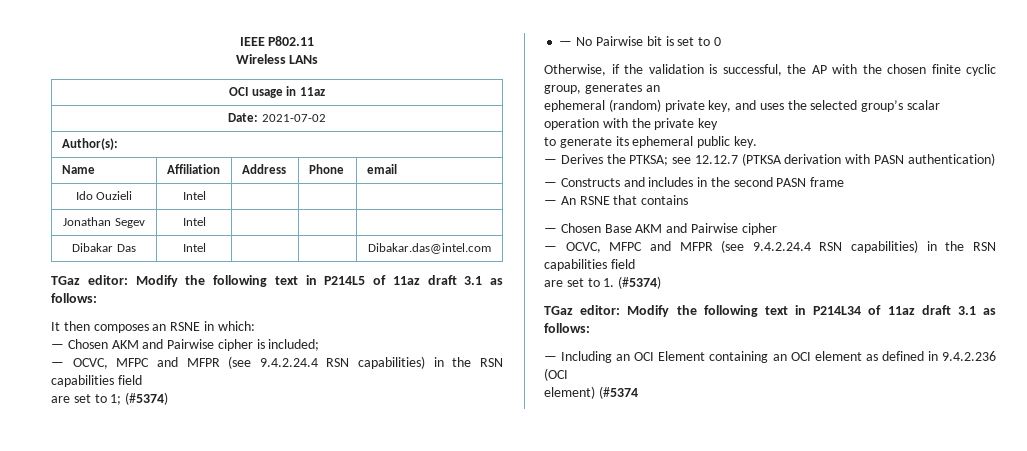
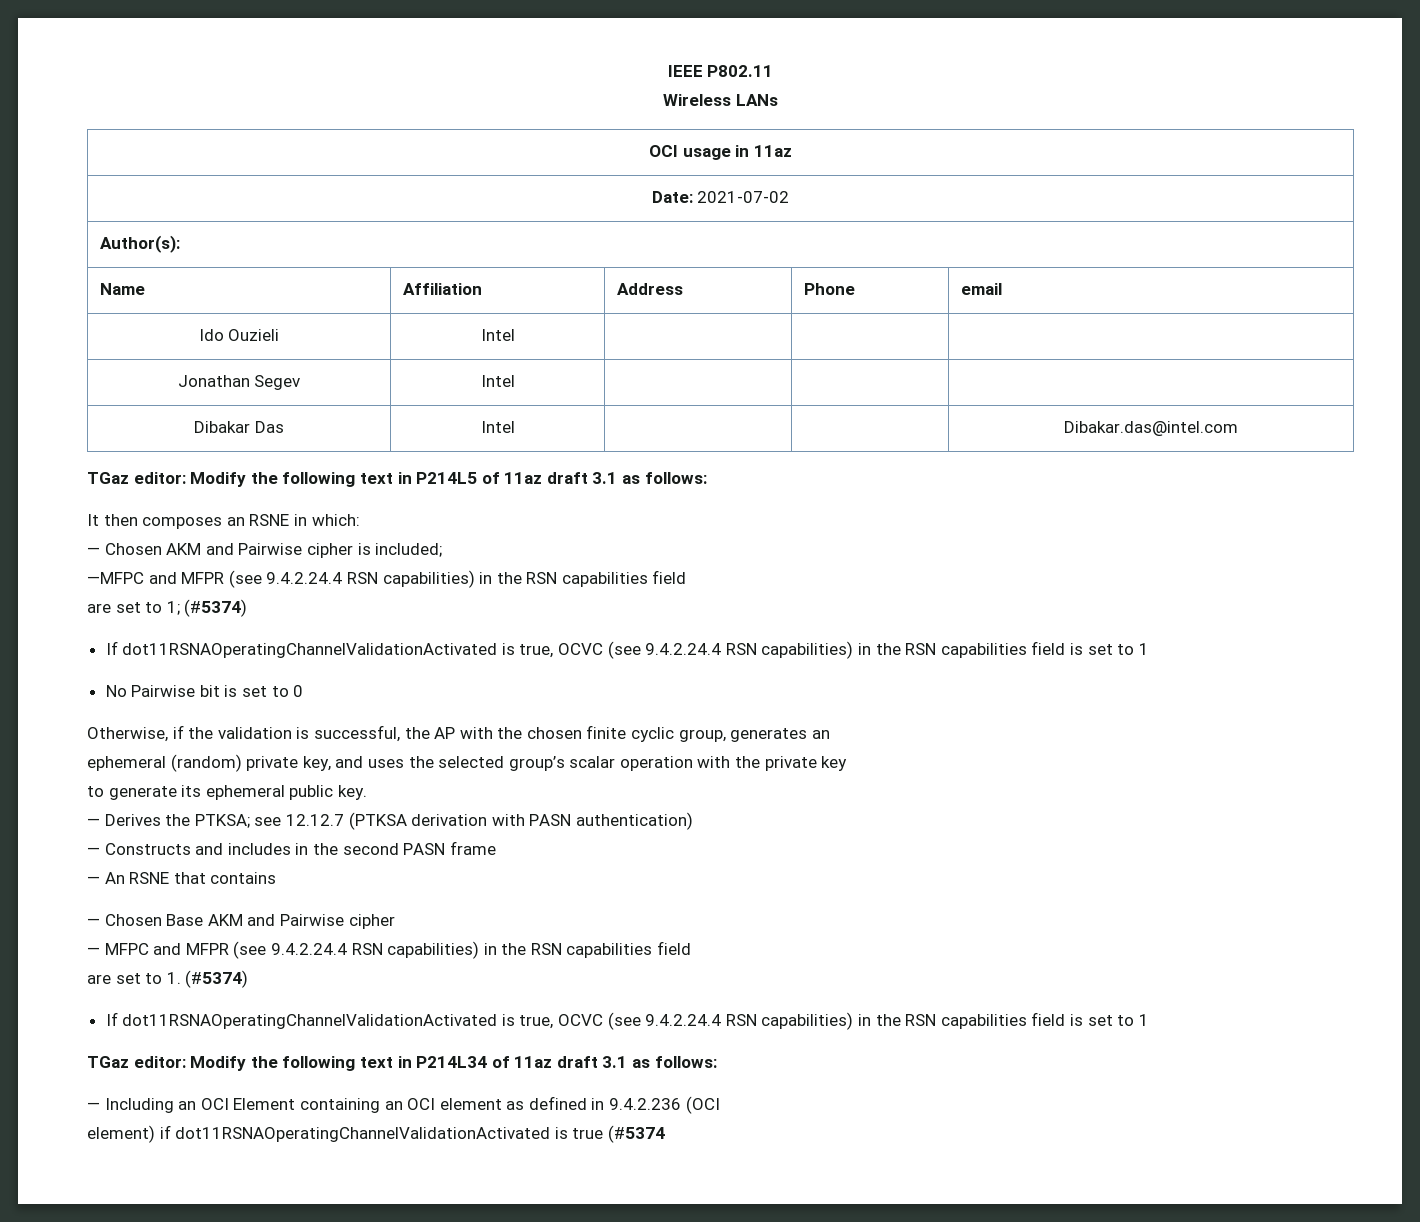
[51,358,150,369] — OCVC, MFPC -> [87,572,144,584] —MFPC
[559,41,573,46] — -> [105,641,1149,659] If dot11RSNAOperatingChannelValidationActivated is true, OCVC (see 9.4.2.24.4 RSN capabilities) in the RSN capabilities field is set to 1 //
[565,242,601,253] OCVC, -> (100, 951) none
(662, 282) none -> [105,1012,1149,1030] // If dot11RSNAOperatingChannelValidationActivated is true, OCVC (see 9.4.2.24.4 RSN capabilities) in the RSN capabilities field is set to 1
(595, 392) none -> [159,1125,604,1142] if dot11RSNAOperatingChannelValidationActivated is true

